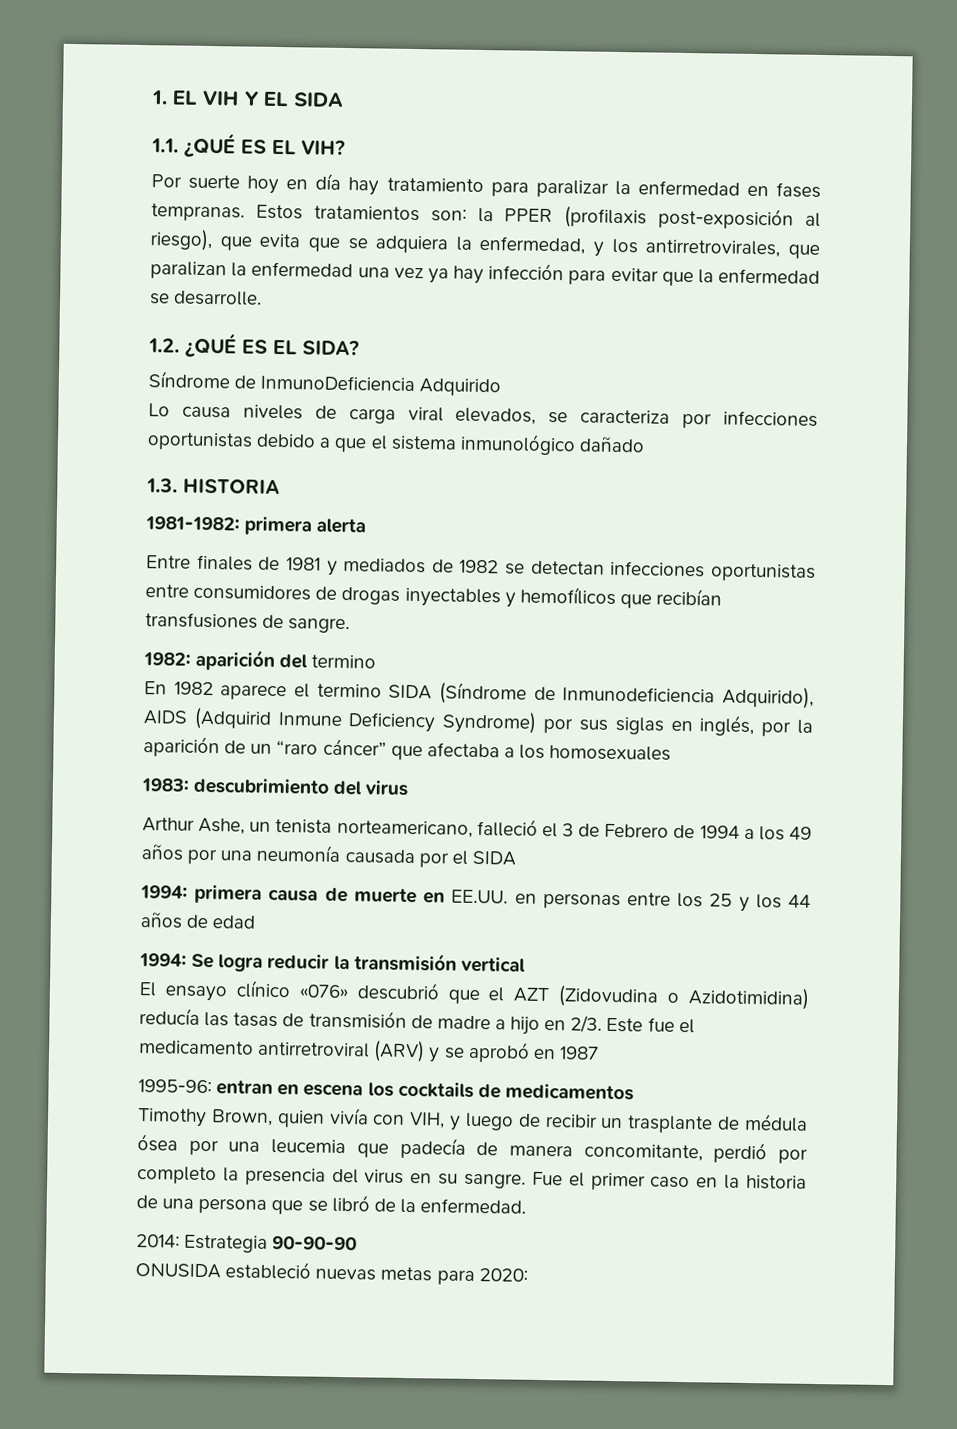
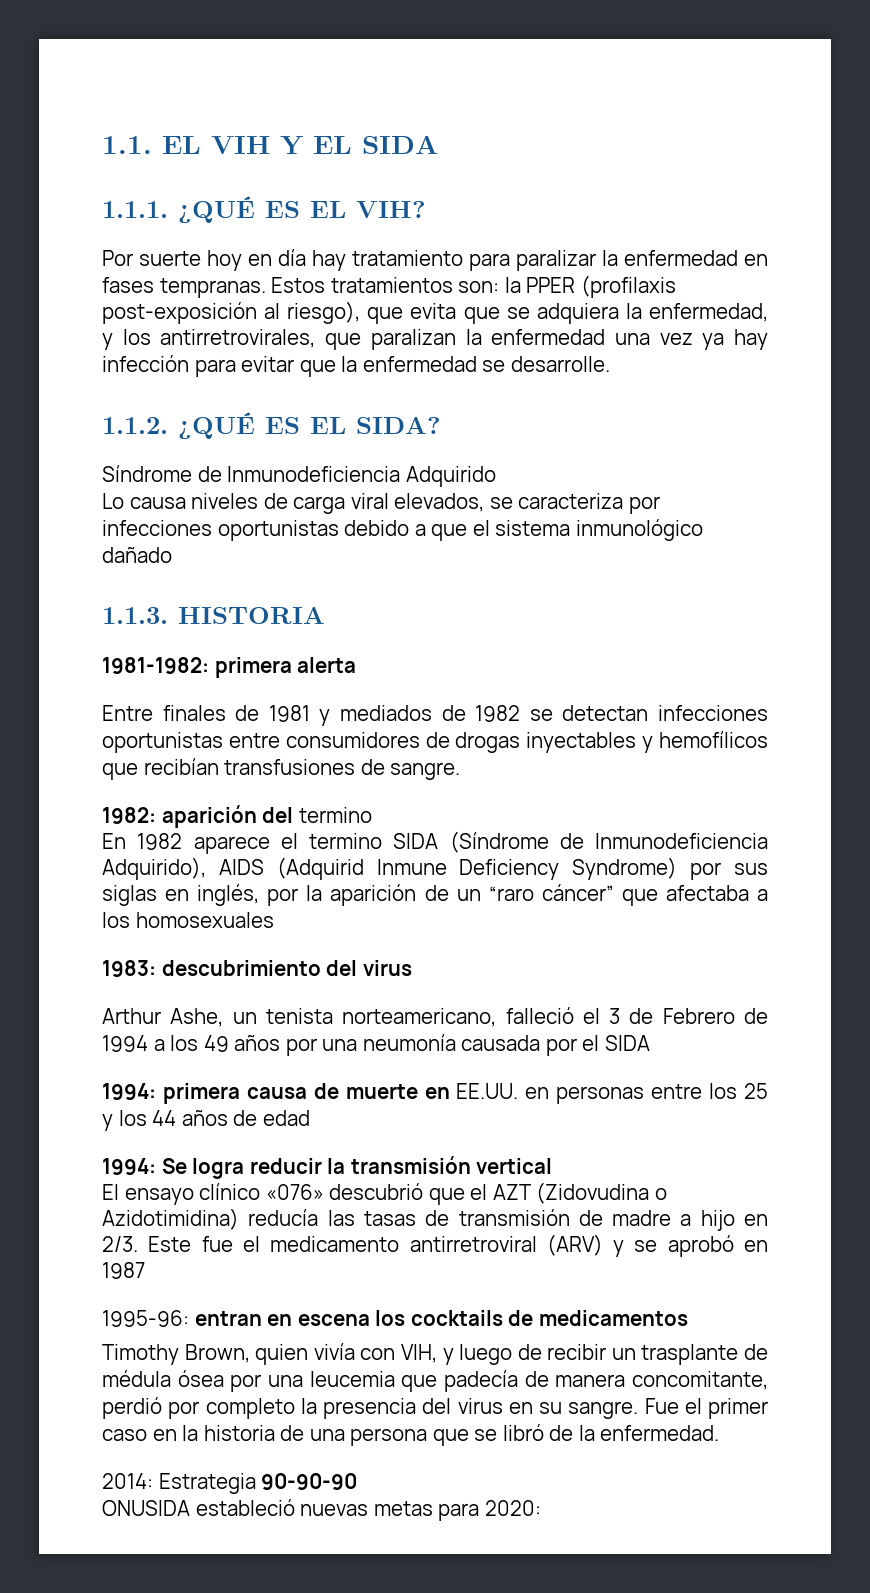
[151,90,168,105] 1. -> [102,136,152,154] 1.1.
[151,138,179,153] 1.1. -> [102,201,168,218] 1.1.1.
[148,338,180,353] 1.2. -> [102,417,168,434] 1.1.2.
[260,374,416,392] InmunoDeficiencia -> [227,466,401,482] Inmunodeficiencia
[146,478,178,493] 1.3. -> [102,607,168,624] 1.1.3.

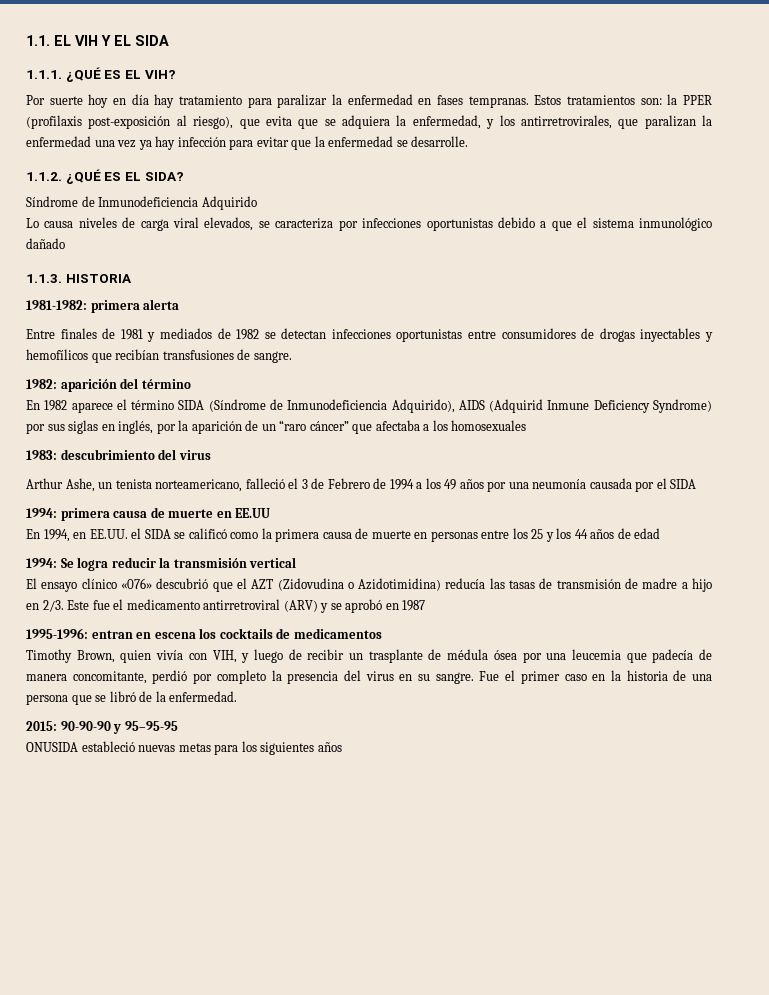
[298,807,372,823] termino -> [141,379,191,389] término
[309,833,382,849] termino -> [131,400,175,410] término
[456,1083,519,1099] EE.UU. -> [235,508,271,518] [26,528,411,542] EE.UU // En 1994, en EE.UU. el SIDA se calificó como la primera causa de muerte
[102,1310,189,1327] 1995-96: -> [26,628,88,639] 1995-1996:
[102,1473,256,1494] 2014: Estrategia -> [26,721,57,731] 2015:
(358, 1481) none -> [113,721,178,734] y 95–95-95
[484,1500,541,1516] 2020: -> [241,741,342,755] los siguientes años

